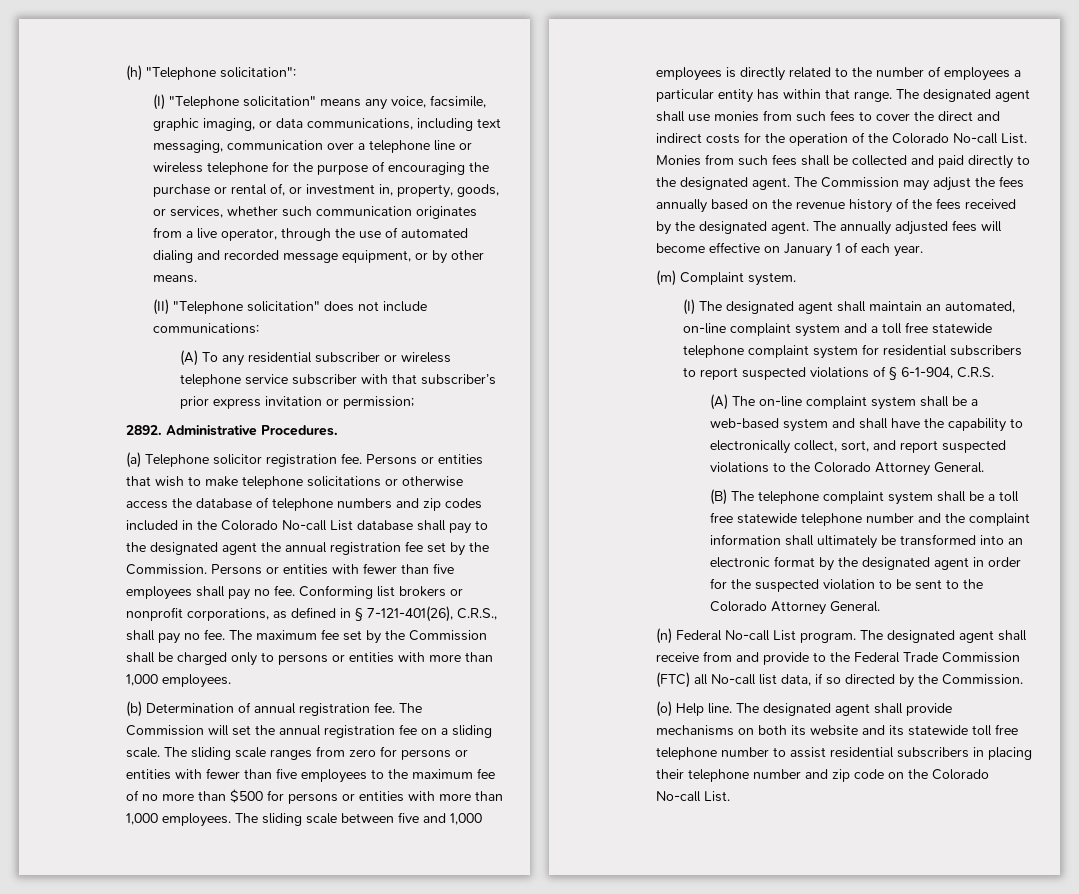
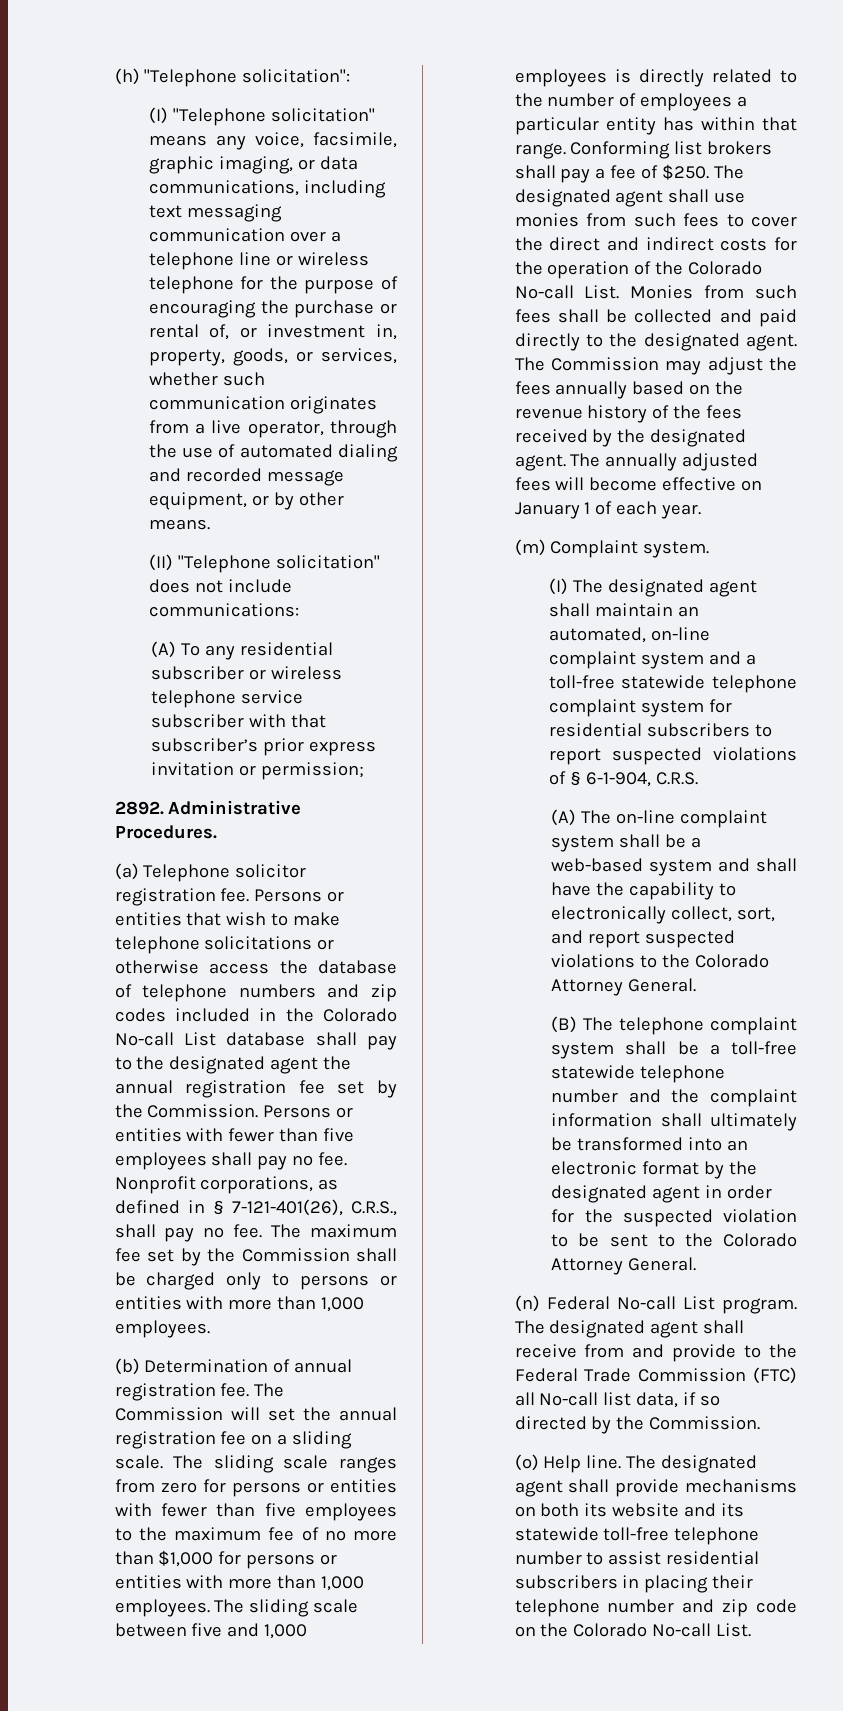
[152,140,223,153] messaging, -> [186,204,282,222] messaging
[298,585,463,599] [125,607,183,621] Conforming list brokers or nonprofit -> [114,1176,196,1194] Nonprofit
[229,789,263,803] $500 -> [158,1550,214,1567] $1,000
(892, 96) none -> [570,141,773,159] [514,164,710,183] Conforming list brokers shall pay a fee of $250.
[881,322,928,334] toll free -> [548,675,615,689] toll-free
[999,491,1020,502] [710,512,734,523] toll free -> [731,1041,797,1055] toll-free
[971,724,1018,736] toll free -> [603,1527,670,1541] toll-free

